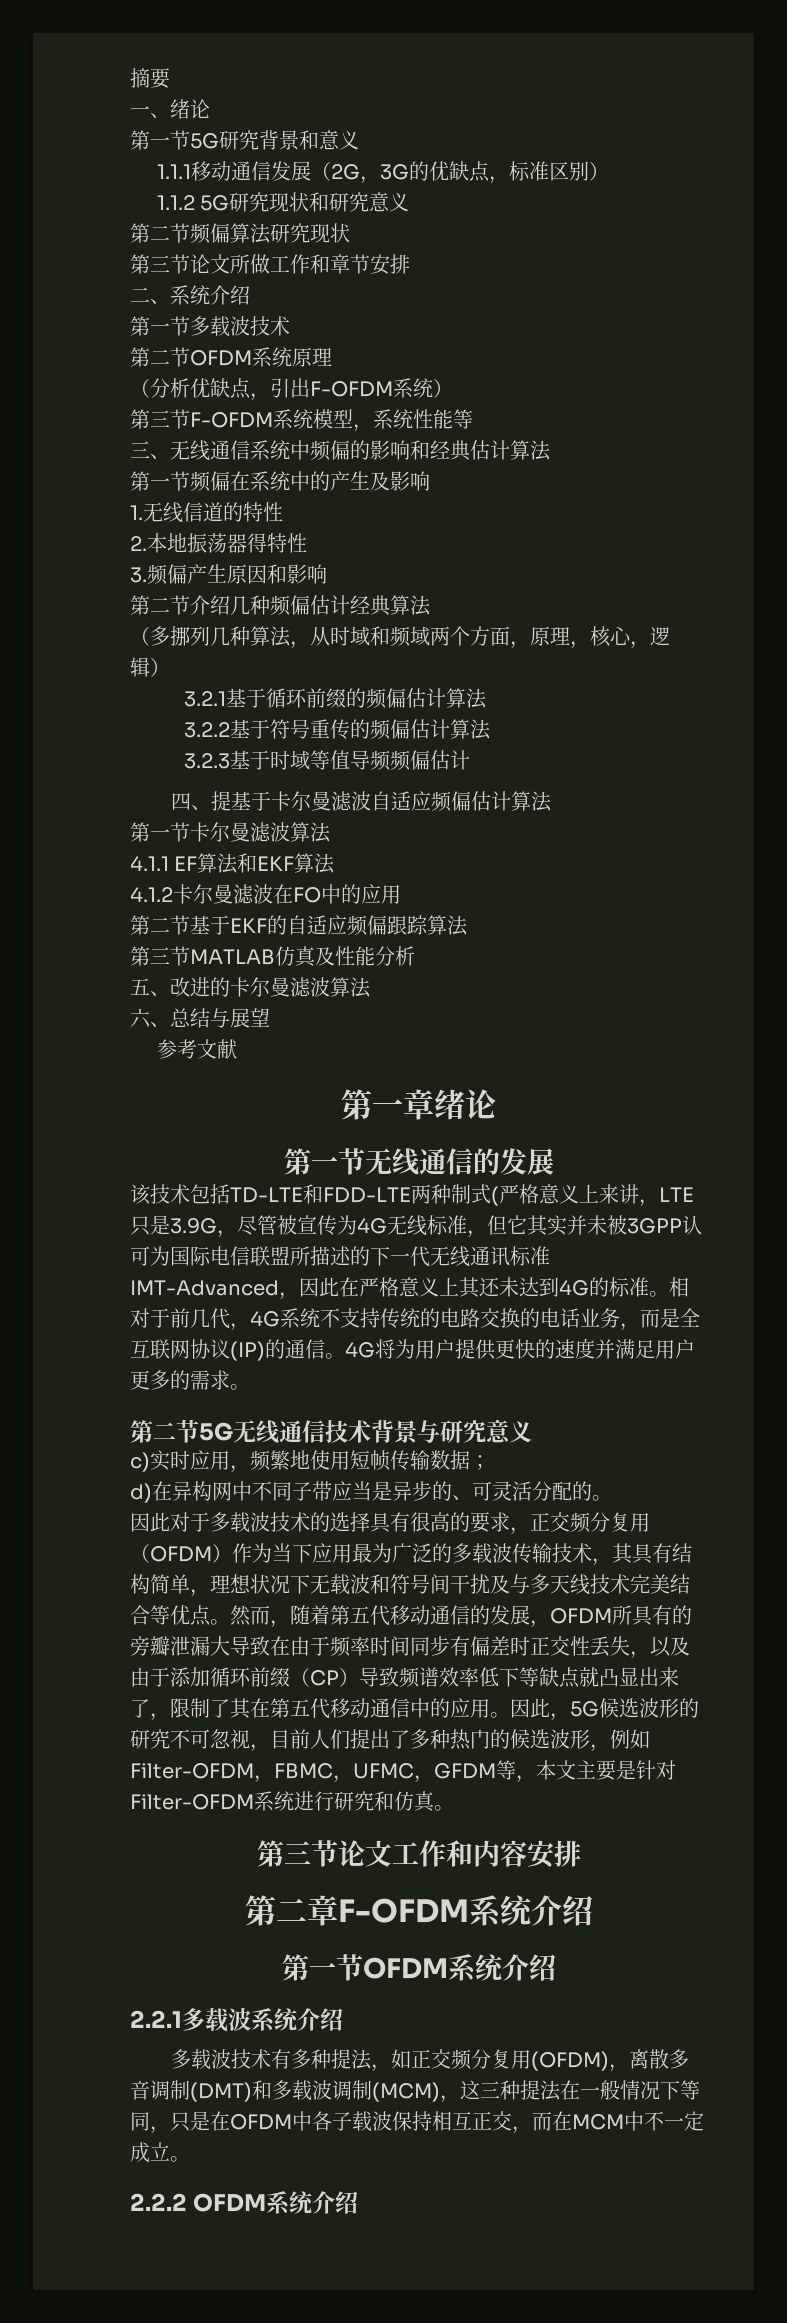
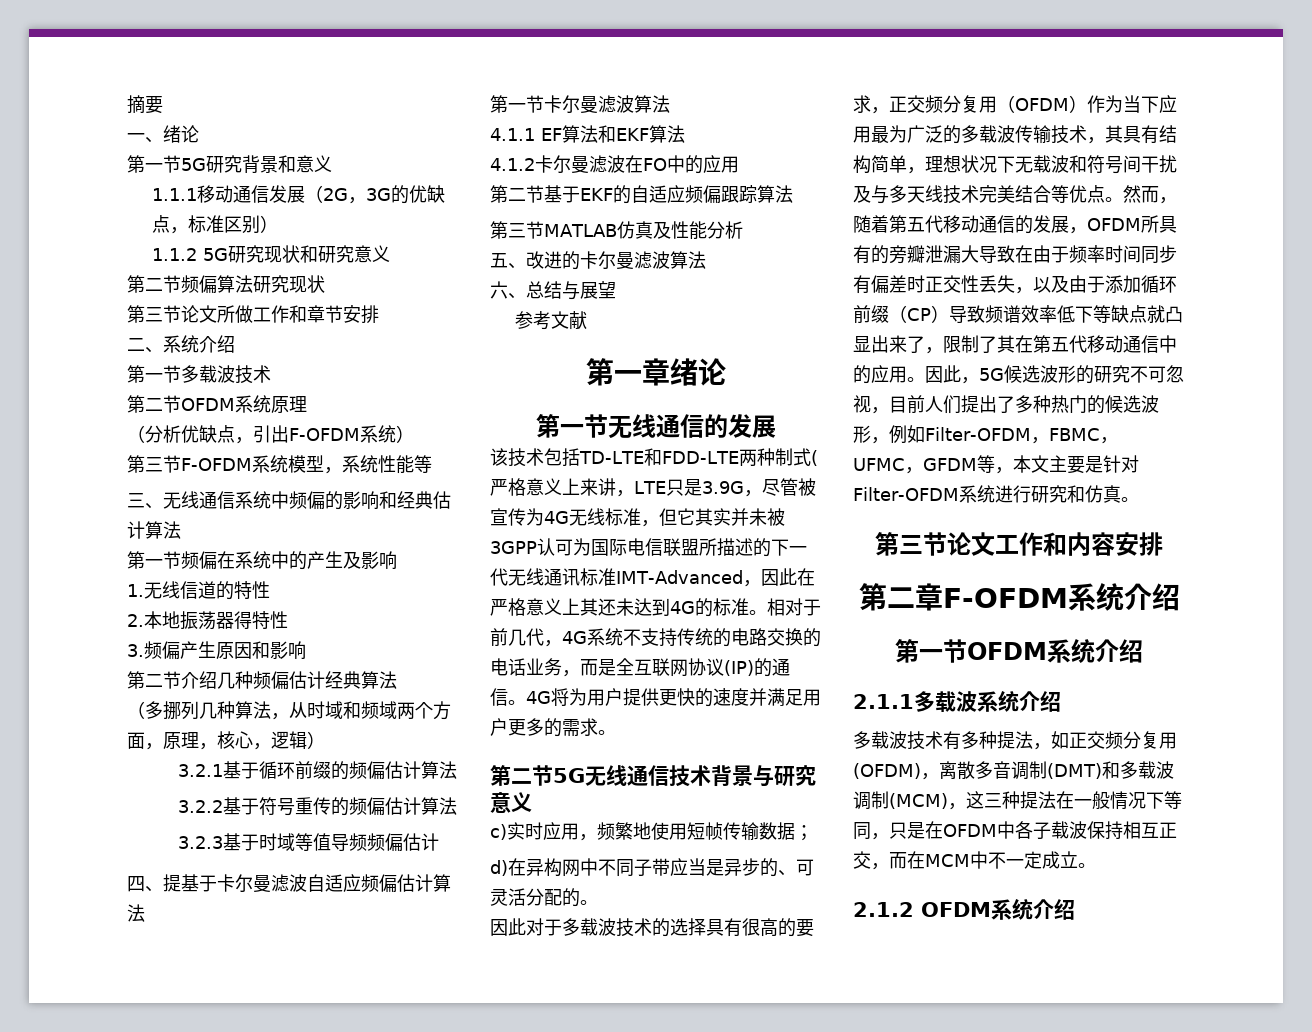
[130,2010,182,2028] 2.2.1 -> [853,694,914,709] 2.1.1
[130,2193,187,2211] 2.2.2 -> [853,902,914,917] 2.1.2

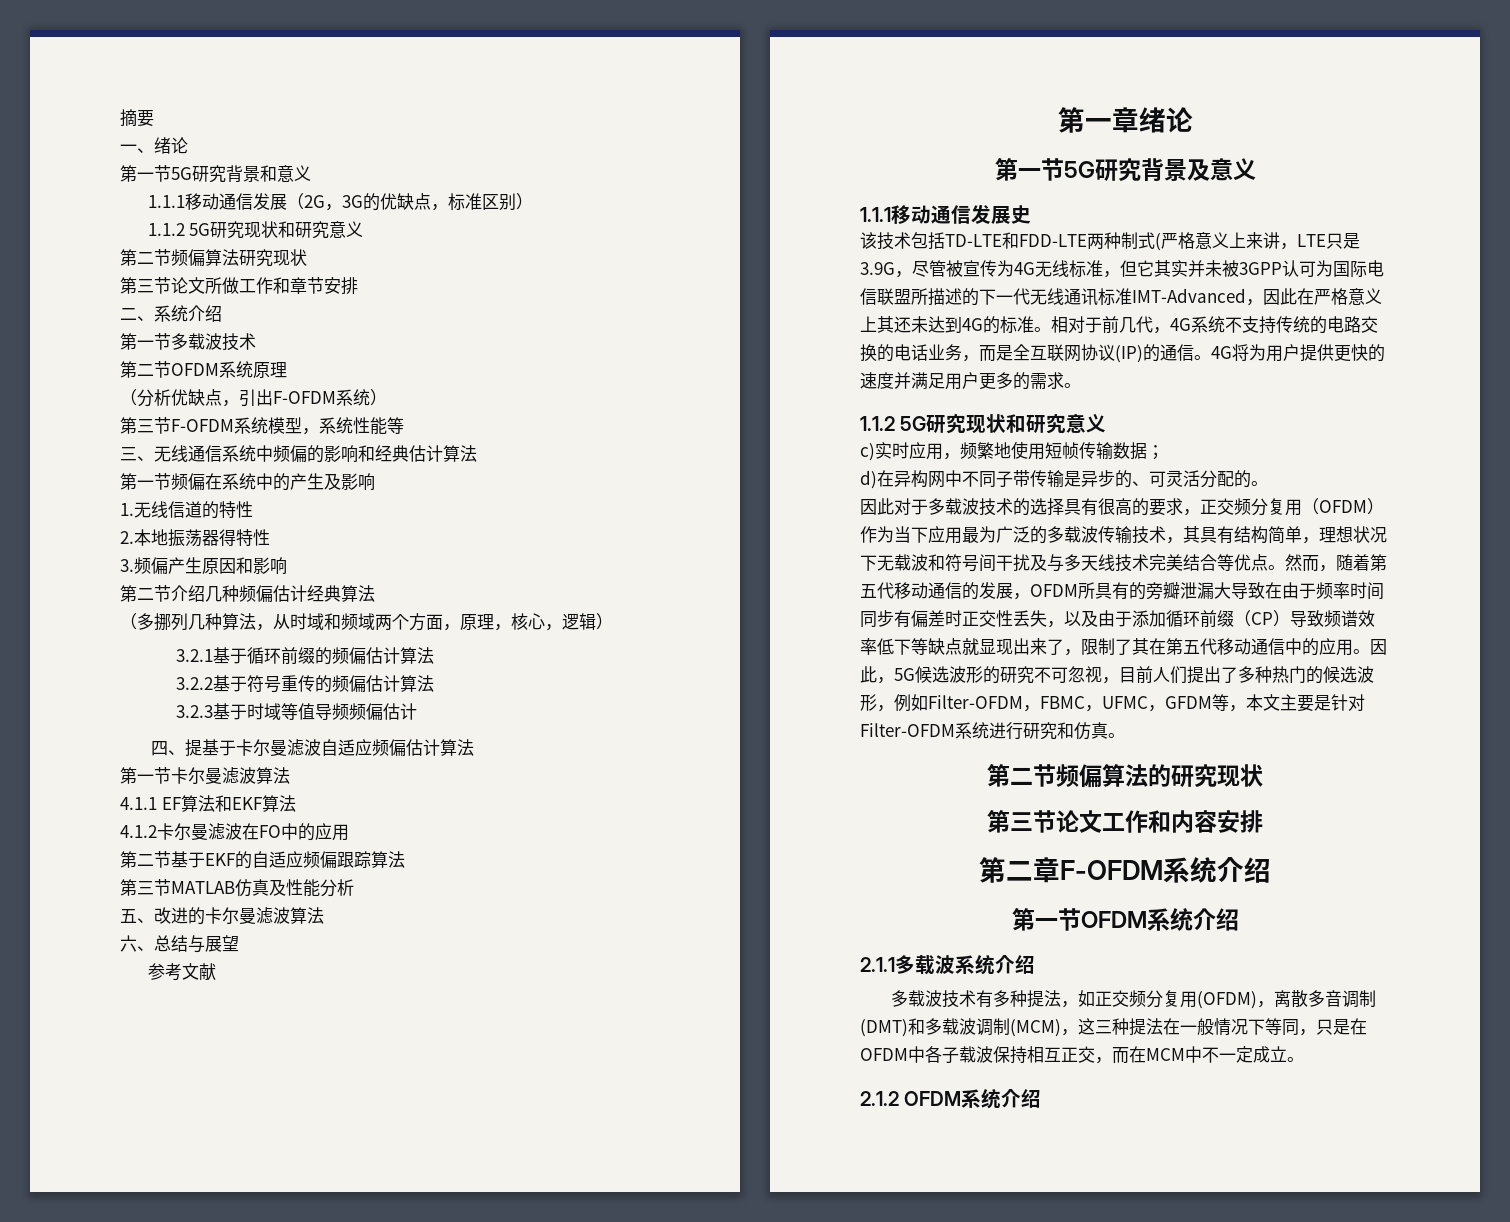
[608,414,776,439] 无线通信的发展 -> [1063,158,1256,182] [860,204,1031,224] 5G研究背景及意义 // 1.1.1移动通信发展史
[490,765,774,787] 第二节5G无线通信技术背景与 -> [860,414,1027,434] 1.1.2 5G研究现状和
[670,858,706,876] 应当 -> [1030,470,1064,488] 传输
[1165,306,1183,323] [853,336,871,352] 凸显 -> [979,639,1013,655] 显现
(1139, 499) none -> [987,764,1263,788] // 第二节频偏算法的研究现状

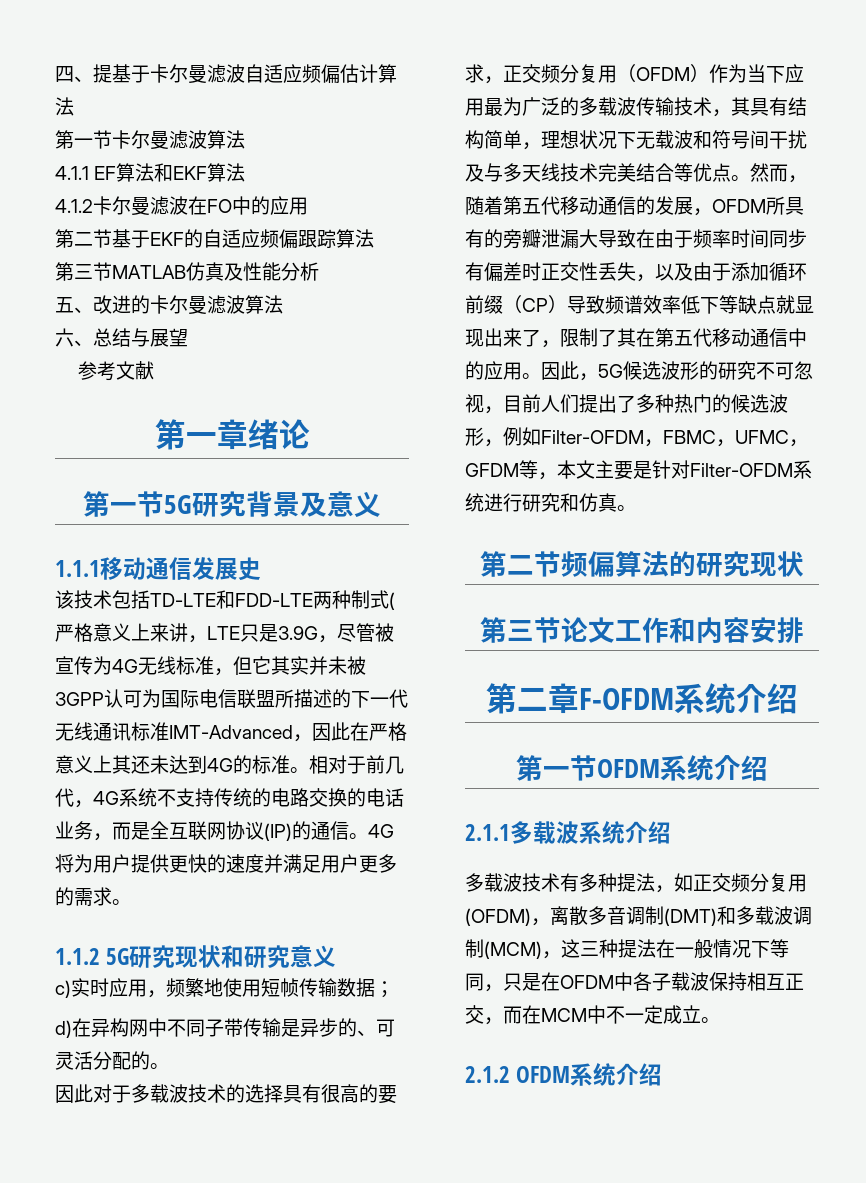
[120,109,154,127] [120,137,188,154] [120,165,311,183] [147,193,533,211] [147,221,364,239] [120,249,307,267] [120,277,358,295] [120,305,222,322] [120,333,256,351] [120,361,287,378] [120,389,387,407] [120,417,404,435] [120,445,477,463] [120,473,375,491] [120,501,253,519] [120,529,270,547] [120,557,287,575] [120,585,375,603] [120,613,613,631] [175,647,434,665] [175,675,434,693] [175,703,417,721] 摘要 // 一、绪论 // 第一节5G研究背景和意义 // 1.1.1移动通信发展（2G，3G的优缺点，标准区别） // 1.1.2 5G研究现状和研究意义 // 第二节频偏算法研究现状 // 第三节论文所做工作和章节安排 // 二、系统介绍 // 第一节多载波技术 // 第二节OFDM系统原理 // （分析优缺点，引出F-OFDM系统） // 第三节F-OFDM系统模型，系统性能等 // 三、无线通信系统中频偏的影响和经典估计算法 // 第一节频偏在系统中的产生及影响 // 1.无线信道的特性 // 2.本地振荡器得特性 // 3.频偏产生原因和影响 // 第二节介绍几种频偏估计经典算法 // （多挪列几种算法，从时域和频域两个方面，原理，核心，逻辑） // 3.2.1基于循环前缀的频偏估计算法 // 3.2.2基于符号重传的频偏估计算法 // 3.2.3基于时域等值导频频偏估计 // -> (55, 74) none

